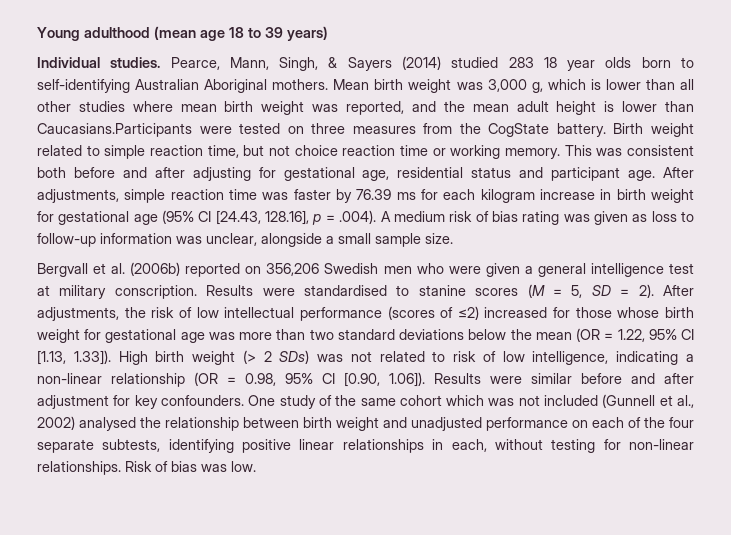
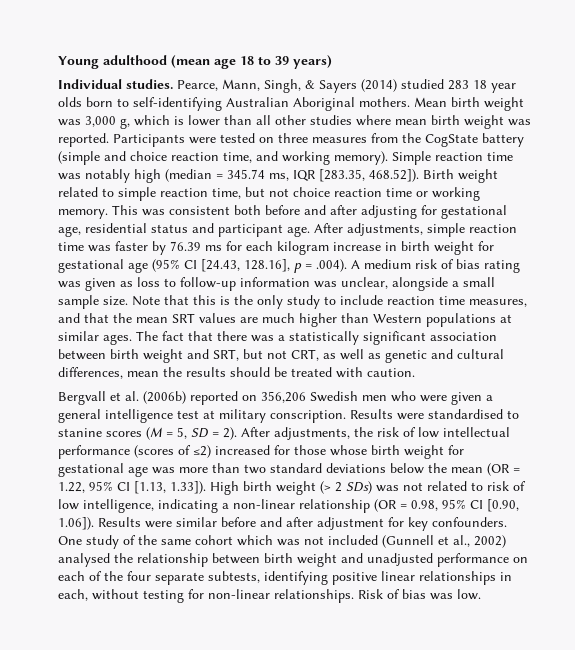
[346,101,695,115] [37,123,192,137] reported, and the mean adult height is lower than Caucasians.Participants -> [58,133,185,147] reported. Participants
[556,123,606,137] battery. -> [482,133,524,147] [58,151,513,165] [58,169,419,183] battery (simple and choice reaction time, and working memory). Simple reaction time was notably high (median = 345.74 ms, IQR [283.35, 468.52]).
(453, 238) none -> [132,295,527,309] [58,313,512,327] [58,331,497,345] [58,349,504,363] [58,367,415,379] Note that this is the only study to include reaction time measures, and that the mean SRT values are much higher than Western populations at similar ages. The fact that there was a statistically significant association between birth weight and SRT, but not CRT, as well as genetic and cultural differences, mean the results should be treated with caution.

